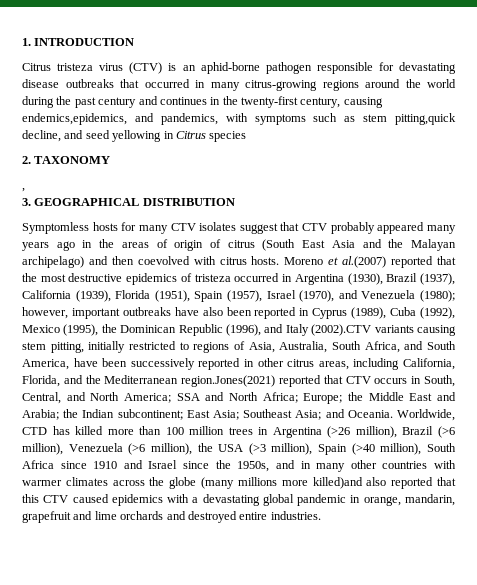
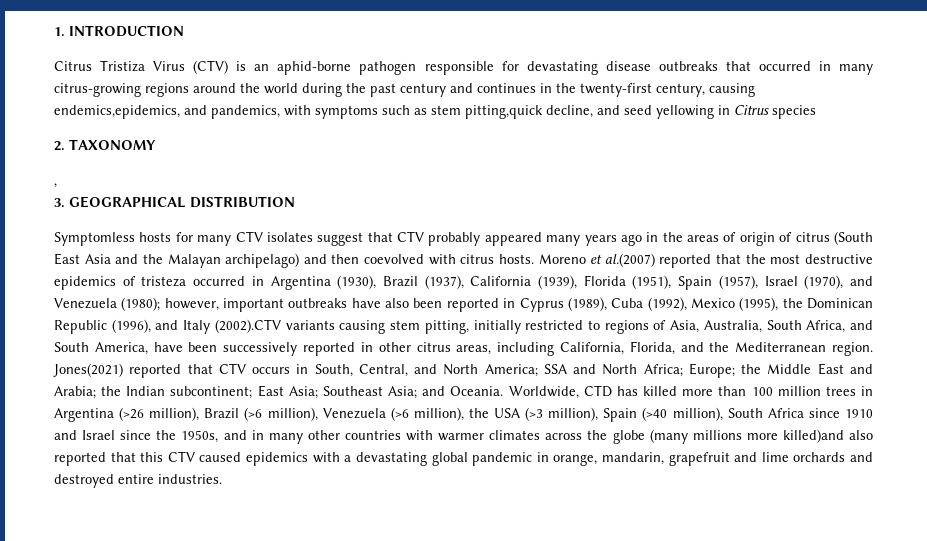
[57,63,124,71] tristeza virus -> [100,60,186,72] Tristiza Virus
[181,375,276,387] region.Jones(2021) -> [832,342,873,356] [53,363,123,377] region. Jones(2021)

